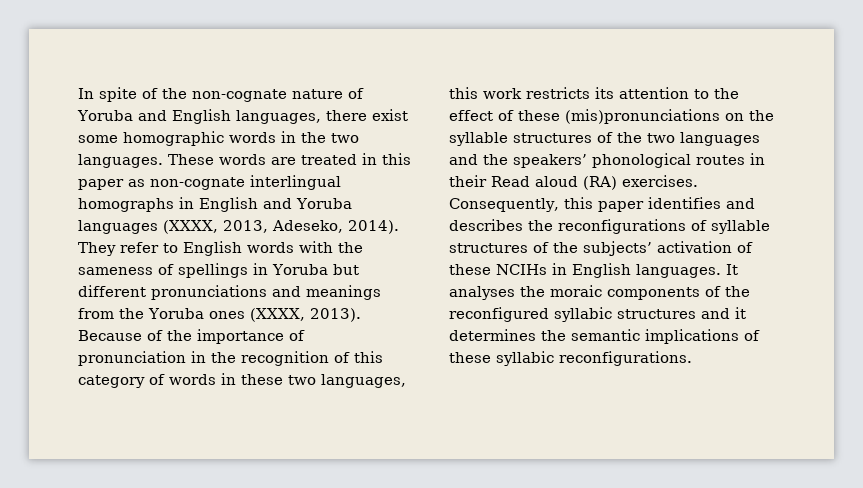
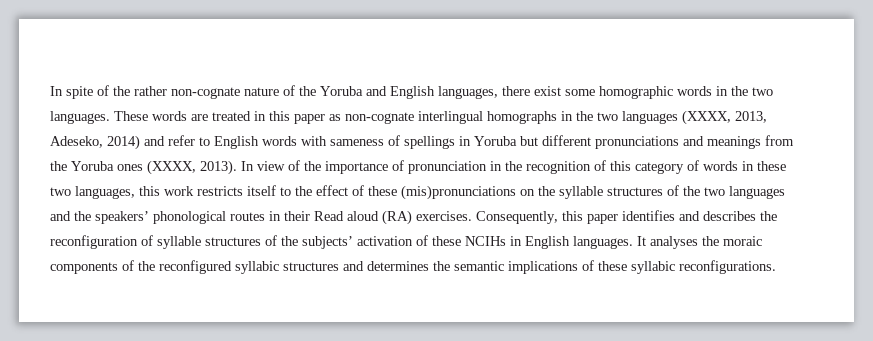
(187, 93) none -> [134,86,167,96] rather
(364, 93) none -> [299,86,316,96] the
[199,197,352,212] English and Yoruba -> [576,111,618,121] the two
[348,220,399,234] [78,242,116,256] 2014). They -> [107,135,165,150] 2014) and
[338,242,363,253] the -> (327, 141) none
[78,330,142,341] Because -> [241,161,285,171] In view
[595,87,689,99] its attention -> [247,185,276,196] itself
[558,219,686,234] reconfigurations -> [50,235,138,249] reconfiguration
[735,307,746,319] it -> (364, 266) none

